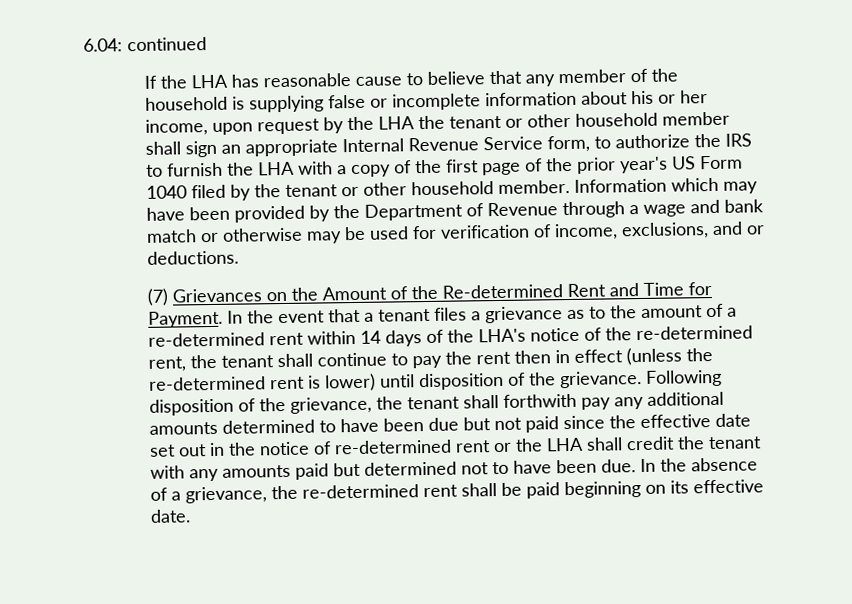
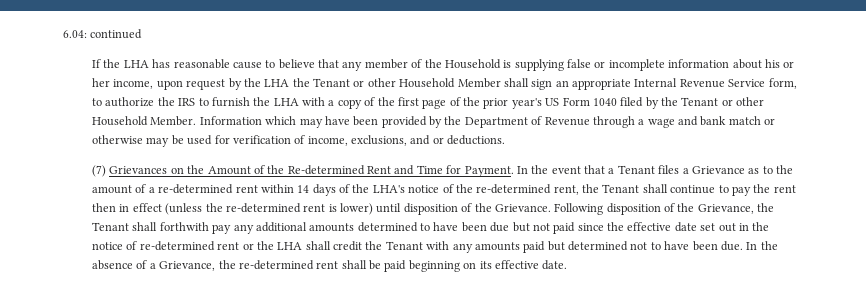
[144,96,228,111] household -> [444,59,501,69] Household
[448,111,730,129] tenant or other household member -> [313,78,501,88] Tenant or other Household Member
[284,179,570,197] tenant or other household member. -> [681,97,765,106] [92,116,197,126] Tenant or other Household Member.
[377,308,431,322] tenant -> [617,165,655,174] Tenant
[484,306,563,324] grievance -> [691,166,745,174] Grievance
[220,355,274,368] tenant -> [602,184,640,193] Tenant
[558,371,642,389] grievance. -> [494,204,551,212] Grievance.
[289,396,460,414] grievance, the tenant -> [697,203,775,214] [92,222,130,231] Grievance, the Tenant
[707,436,762,450] tenant -> [385,241,423,250] Tenant
[184,486,267,504] grievance, -> [159,261,216,271] Grievance,

